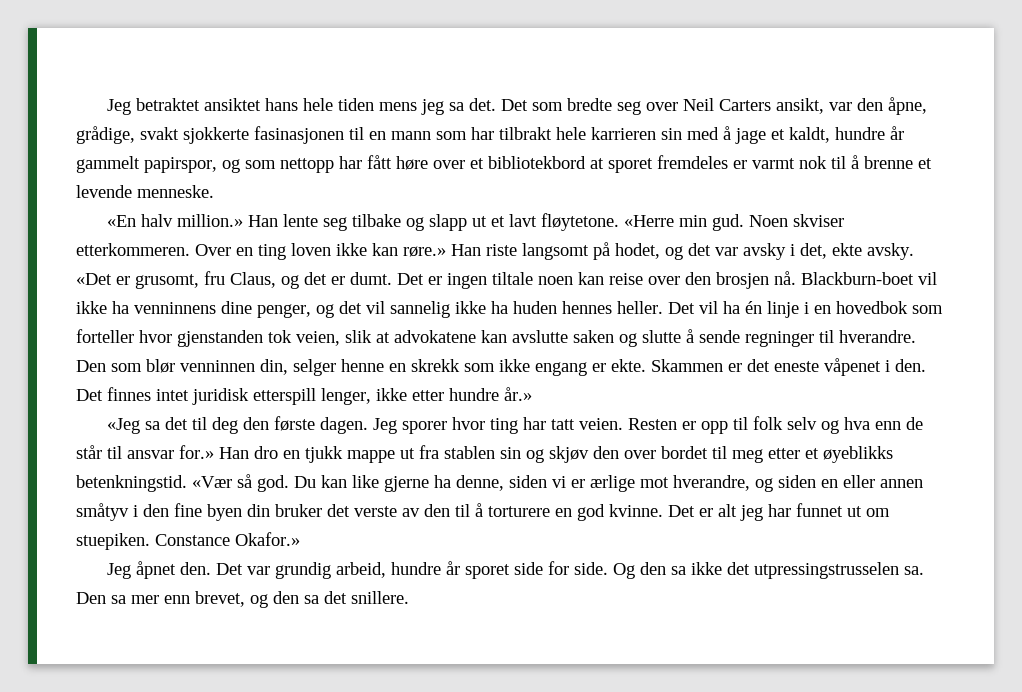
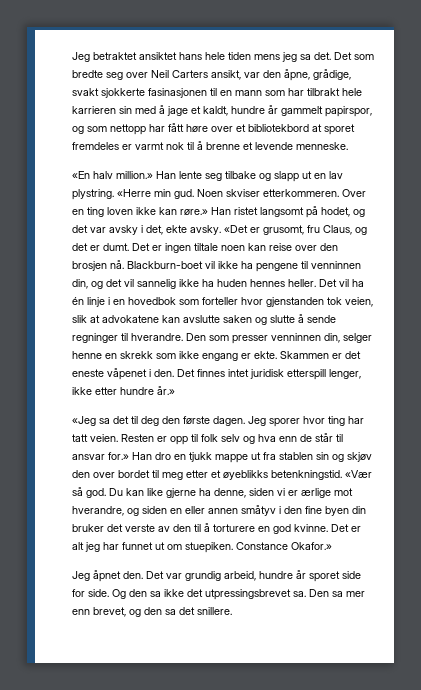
[491,213,620,231] et lavt fløytetone. -> [314,171,343,179] [72,189,114,200] en lav plystring.
[486,244,517,256] riste -> [234,207,258,215] ristet
[134,301,311,318] venninnens dine penger, -> [256,261,361,272] [72,279,88,289] pengene til venninnen din,
[146,359,175,373] blør -> [232,335,268,344] presser
[754,562,900,579] utpressingstrusselen -> [205,589,291,600] utpressingsbrevet

